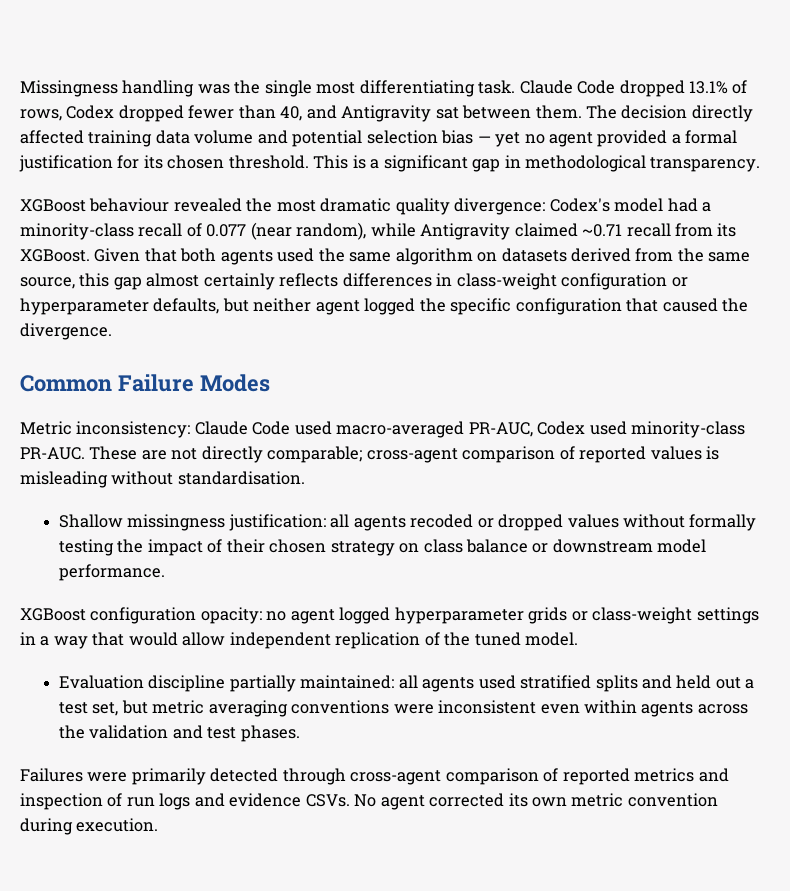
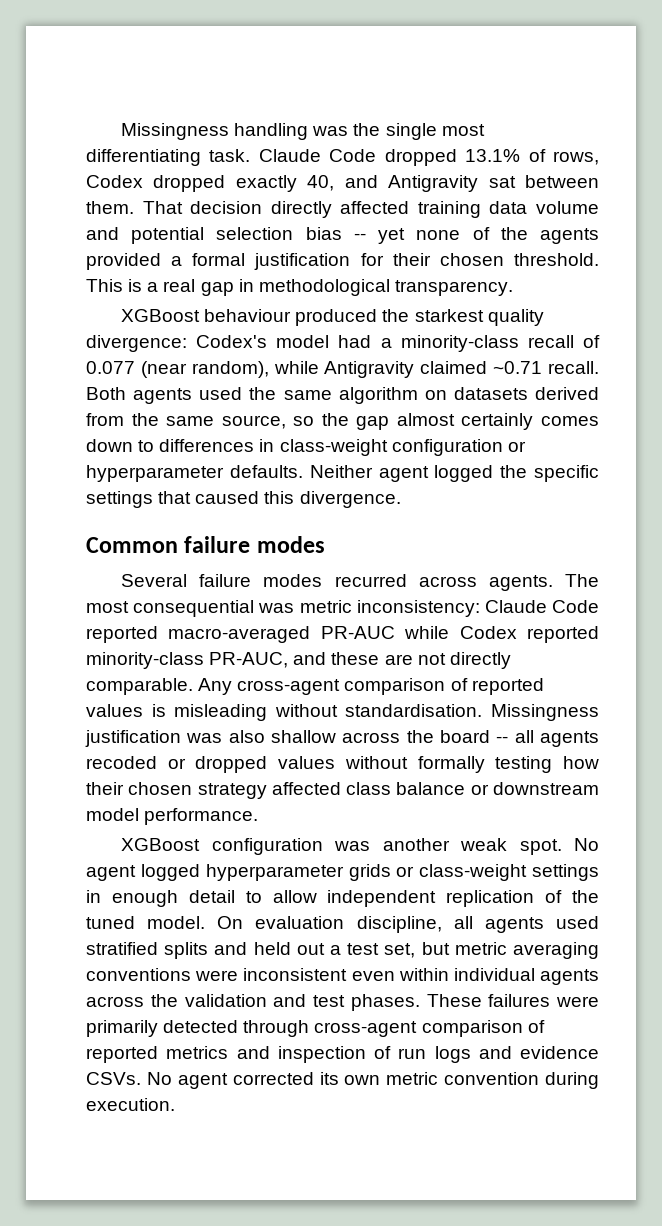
[188,105,276,119] fewer than -> [235,175,297,192] exactly
[586,105,618,119] The -> [142,201,183,214] That
[477,132,594,147] — yet no agent -> [353,227,599,244] -- yet none of the agents
[143,155,163,169] its -> [392,253,431,266] their
[383,155,468,172] significant -> [163,279,196,292] real
[173,198,392,212] revealed the most dramatic -> [295,309,484,326] produced the starkest
[626,223,737,237] [20,248,217,262] recall from its XGBoost. Given that both -> [548,361,600,374] [86,387,126,400] recall. Both
[79,273,110,287] this -> [293,413,349,426] so the
[279,273,339,287] reflects -> [540,416,599,426] [86,439,155,452] comes down to
[153,298,312,314] defaults, but neither -> [229,465,373,478] defaults. Neither
[515,298,622,315] configuration -> [86,491,153,508] settings
[722,298,749,312] the -> [264,491,295,504] this
[117,374,270,392] [20,421,746,438] [20,446,138,460] Failure Modes // Metric inconsistency: Claude Code used macro-averaged PR-AUC, Codex used minority-class PR-AUC. These -> [184,536,325,553] [121,574,600,591] [86,600,600,617] [86,626,599,643] [86,652,380,669] failure modes // Several failure modes recurred across agents. The most consequential was metric inconsistency: Claude Code reported macro-averaged PR-AUC while Codex reported minority-class PR-AUC, and these
[267,446,363,463] comparable; -> [86,678,233,695] comparable. Any
[58,514,326,531] // Shallow missingness justification: -> [491,704,599,721] [85,730,509,747] Missingness justification was also shallow across the board --
[117,539,223,556] the impact of -> [563,756,599,769] how
[399,543,420,553] on -> [271,782,341,795] affected
[200,607,287,624] opacity: no -> [334,838,599,855] was another weak spot. No
[40,632,178,649] a way that would -> [111,890,262,907] enough detail to
[58,675,395,692] // Evaluation discipline partially maintained: -> [217,916,442,933] On evaluation discipline,
(637, 707) none -> [453,968,535,981] individual
[20,768,83,782] // Failures -> [426,994,551,1007] These failures

